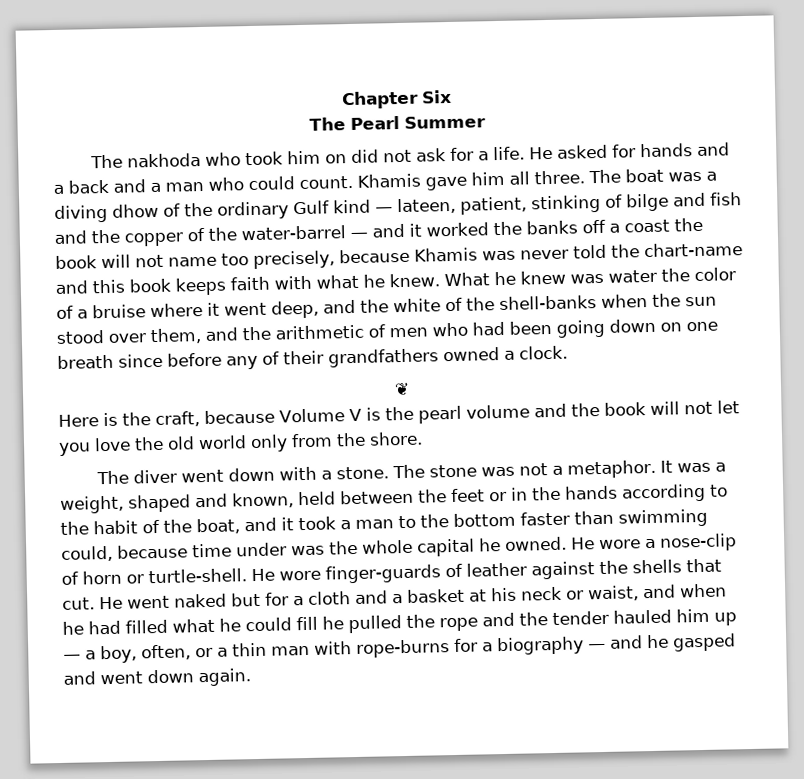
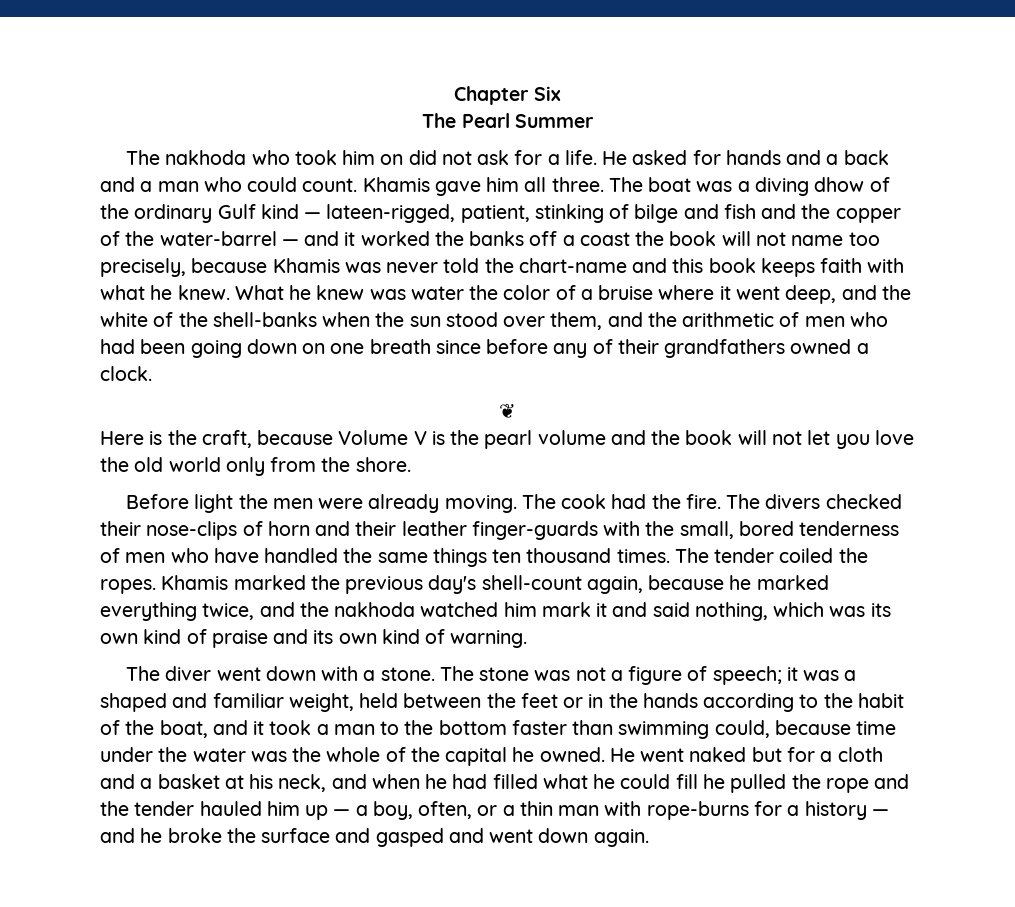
[397,197,456,215] lateen, -> [326,204,456,223] lateen-rigged,
(423, 438) none -> [125,494,902,513] [100,521,900,540] [100,548,868,567] [100,575,829,594] [100,602,891,621] [100,629,528,648] // Before light the men were already moving. The cook had the fire. The divers checked their nose-clips of horn and their leather finger-guards with the small, bored tenderness of men who have handled the same things ten thousand times. The tender coiled the ropes. Khamis marked the previous day's shell-count again, because he marked everything twice, and the nakhoda watched him mark it and said nothing, which was its own kind of praise and its own kind of warning.
[567,459,727,479] [60,495,124,514] metaphor. It was a weight, -> [628,666,857,685] figure of speech; it was a
[232,492,294,509] known, -> [212,693,354,712] familiar weight,
(287, 549) none -> [158,747,246,762] the water
(413, 546) none -> [385,747,440,762] of the
[599,533,737,552] [61,558,722,585] [62,596,123,610] wore a nose-clip of horn or turtle-shell. He wore finger-guards of leather against the shells that cut. He -> (635, 755) none
[521,585,639,602] neck or waist, -> [278,774,327,792] neck,
[497,636,584,656] biography -> [804,801,867,820] history
(669, 641) none -> [167,828,371,843] broke the surface and

